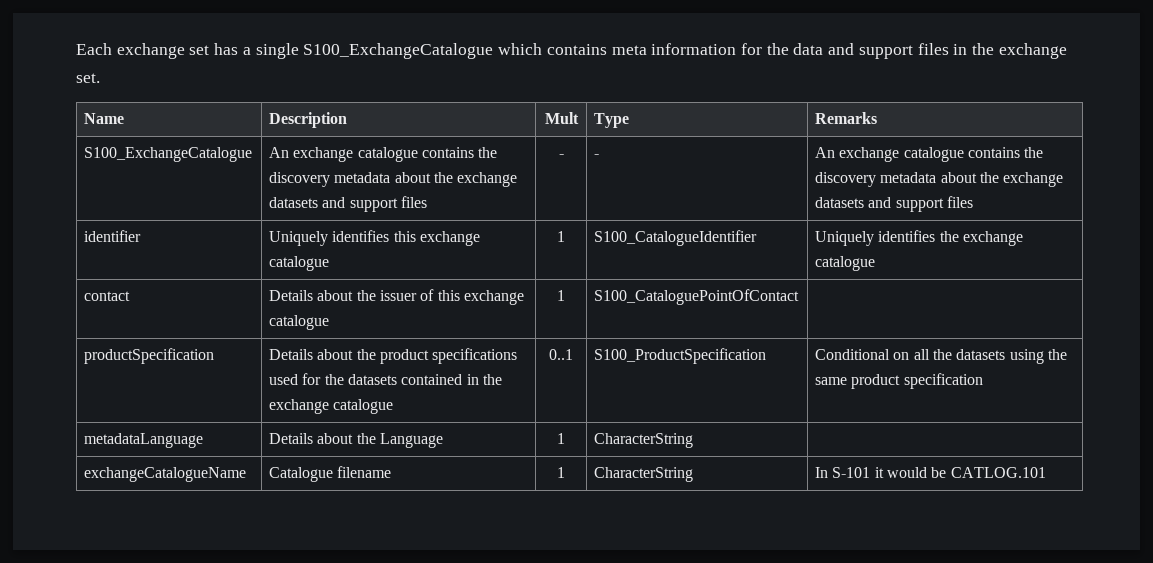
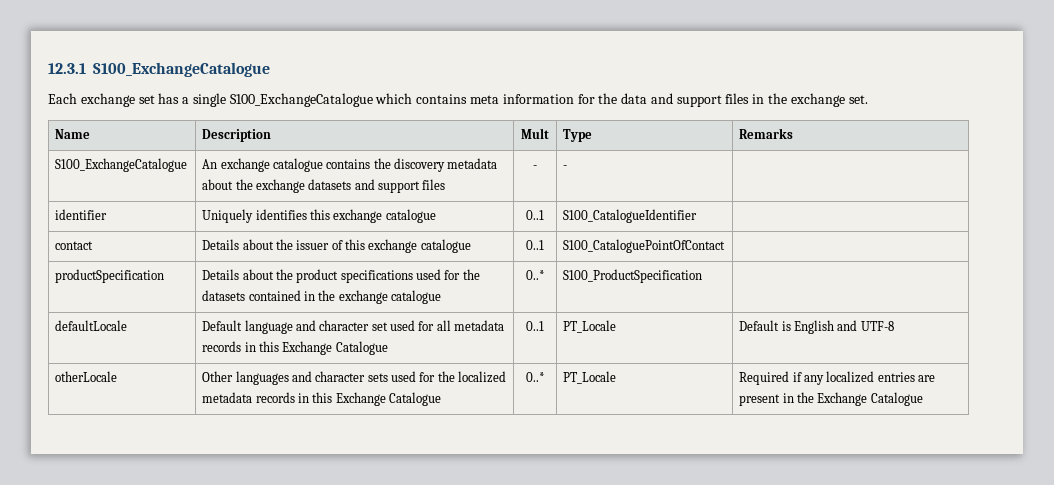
(76, 49) none -> [48,62,270,77] 12.3.1 S100_ExchangeCatalogue //
[815,147,1044,162] [815,172,1064,187] [815,196,974,212] An exchange catalogue contains the discovery metadata about the exchange datasets and support files -> (568, 167) none
[557,231,565,242] 1 -> [526,210,544,220] 0..1
[815,230,1024,246] [815,256,876,271] Uniquely identifies the exchange catalogue -> (698, 216) none
[557,290,565,301] 1 -> [526,240,544,250] 0..1
[549,349,573,360] 0..1 -> [525,270,545,280] 0..*
[815,349,1067,364] [815,373,983,389] [84,433,204,448] [269,433,444,448] [557,433,565,444] [594,433,694,448] [84,467,247,482] [269,466,392,482] [557,467,565,478] [594,467,694,482] [815,467,1046,478] Conditional on all the datasets using the same product specification // metadataLanguage | Details about the Language | 1 | CharacterString | // exchangeCatalogueName | Catalogue filename | 1 | CharacterString | In S-101 it would be CATLOG.101 -> [55,320,128,331] [202,320,505,334] [202,341,388,355] [526,321,544,331] [563,320,617,333] [739,320,894,334] [55,371,118,382] [202,371,507,385] [202,392,442,406] [525,372,545,382] [563,371,617,384] [739,371,936,385] [739,392,923,406] // defaultLocale | Default language and character set used for all metadata records in this Exchange Catalogue | 0..1 | PT_Locale | Default is English and UTF-8 // otherLocale | Other languages and character sets used for the localized metadata records in this Exchange Catalogue | 0..* | PT_Locale | Required if any localized entries are present in the Exchange Catalogue

